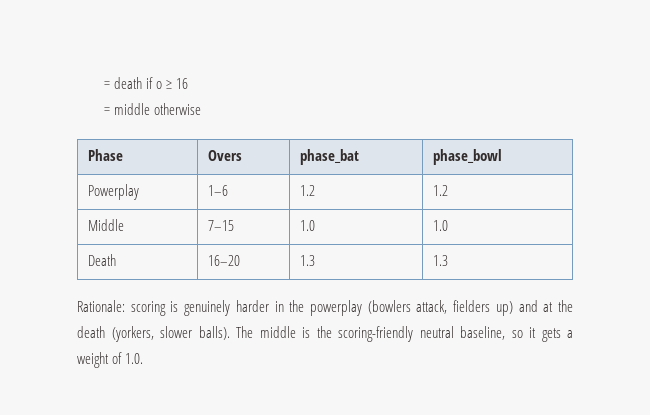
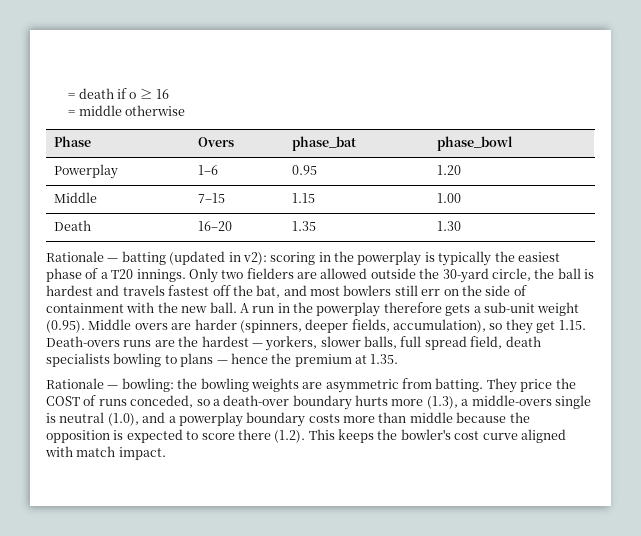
[299,185,315,196] [432,185,448,196] 1.2 | 1.2 -> [291,165,317,175] [436,165,461,175] 0.95 | 1.20
[299,220,315,231] [432,220,448,231] 1.0 | 1.0 -> [291,193,315,203] [436,193,461,203] 1.15 | 1.00
[299,255,315,266] [432,255,448,266] [77,300,574,316] [77,326,573,342] [77,352,144,368] 1.3 | 1.3 // Rationale: scoring is genuinely harder in the powerplay (bowlers attack, fielders up) and at the death (yorkers, slower balls). The middle is the scoring-friendly neutral baseline, so it gets a weight of 1.0. -> [291,221,316,231] [436,221,461,231] [46,251,560,266] [46,268,594,283] [46,285,527,298] [46,302,580,317] [46,319,586,334] [46,336,541,351] [46,353,399,367] [46,378,576,393] [46,395,591,410] [46,412,530,427] [46,429,566,443] [45,446,166,460] 1.35 | 1.30 // Rationale — batting (updated in v2): scoring in the powerplay is typically the easiest phase of a T20 innings. Only two fielders are allowed outside the 30-yard circle, the ball is hardest and travels fastest off the bat, and most bowlers still err on the side of containment with the new ball. A run in the powerplay therefore gets a sub-unit weight (0.95). Middle overs are harder (spinners, deeper fields, accumulation), so they get 1.15. Death-overs runs are the hardest — yorkers, slower balls, full spread field, death specialists bowling to plans — hence the premium at 1.35. // Rationale — bowling: the bowling weights are asymmetric from batting. They price the COST of runs conceded, so a death-over boundary hurts more (1.3), a middle-overs single is neutral (1.0), and a powerplay boundary costs more than middle because the opposition is expected to score there (1.2). This keeps the bowler's cost curve aligned with match impact.

